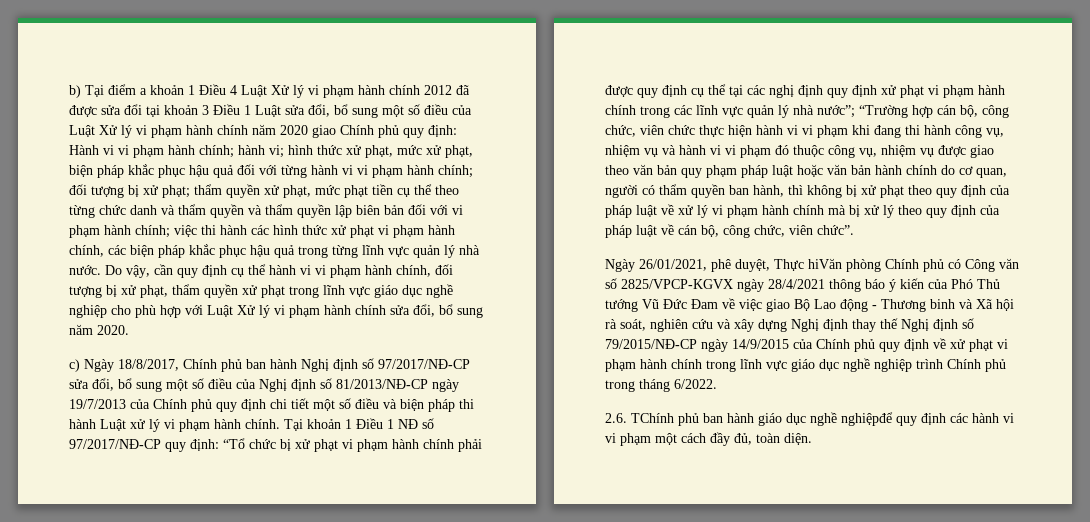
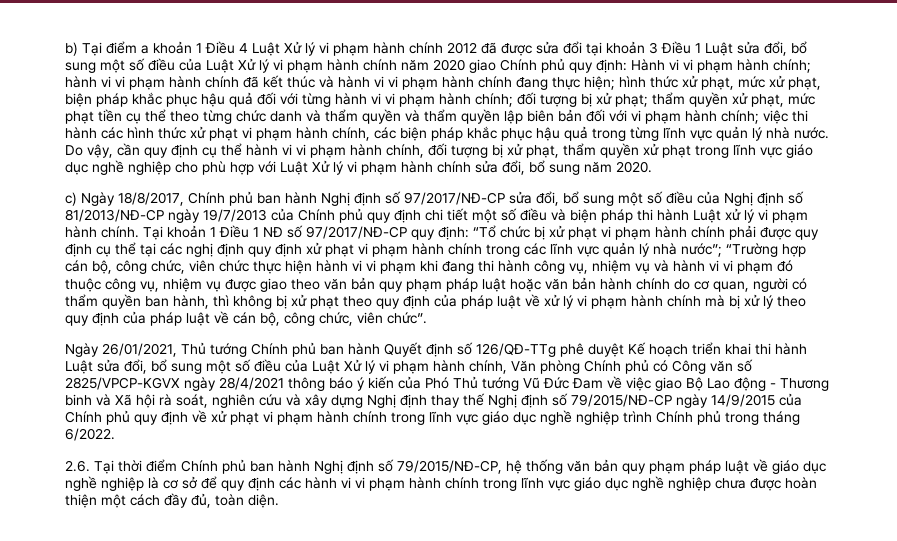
[269,145,284,158] vi; -> [101,75,615,90] vi vi phạm hành chính đã kết thúc và hành vi vi phạm hành chính đang thực hiện;
[711,258,842,272] phê duyệt, Thực hiVăn -> [181,342,807,357] [65,359,536,374] Thủ tướng Chính phủ ban hành Quyết định số 126/QĐ-TTg phê duyệt Kế hoạch triển khai thi hành Luật sửa đổi, bổ sung một số điều của Luật Xử lý vi phạm hành chính, Văn
[631,412,893,426] TChính phủ ban hành giáo dục nghề nghiệpđể -> [94,459,826,474] [65,476,217,491] Tại thời điểm Chính phủ ban hành Nghị định số 79/2015/NĐ-CP, hệ thống văn bản quy phạm pháp luật về giáo dục nghề nghiệp là cơ sở để
(651, 439) none -> [409,476,817,491] [65,494,97,508] hành chính trong lĩnh vực giáo dục nghề nghiệp chưa được hoàn thiện

